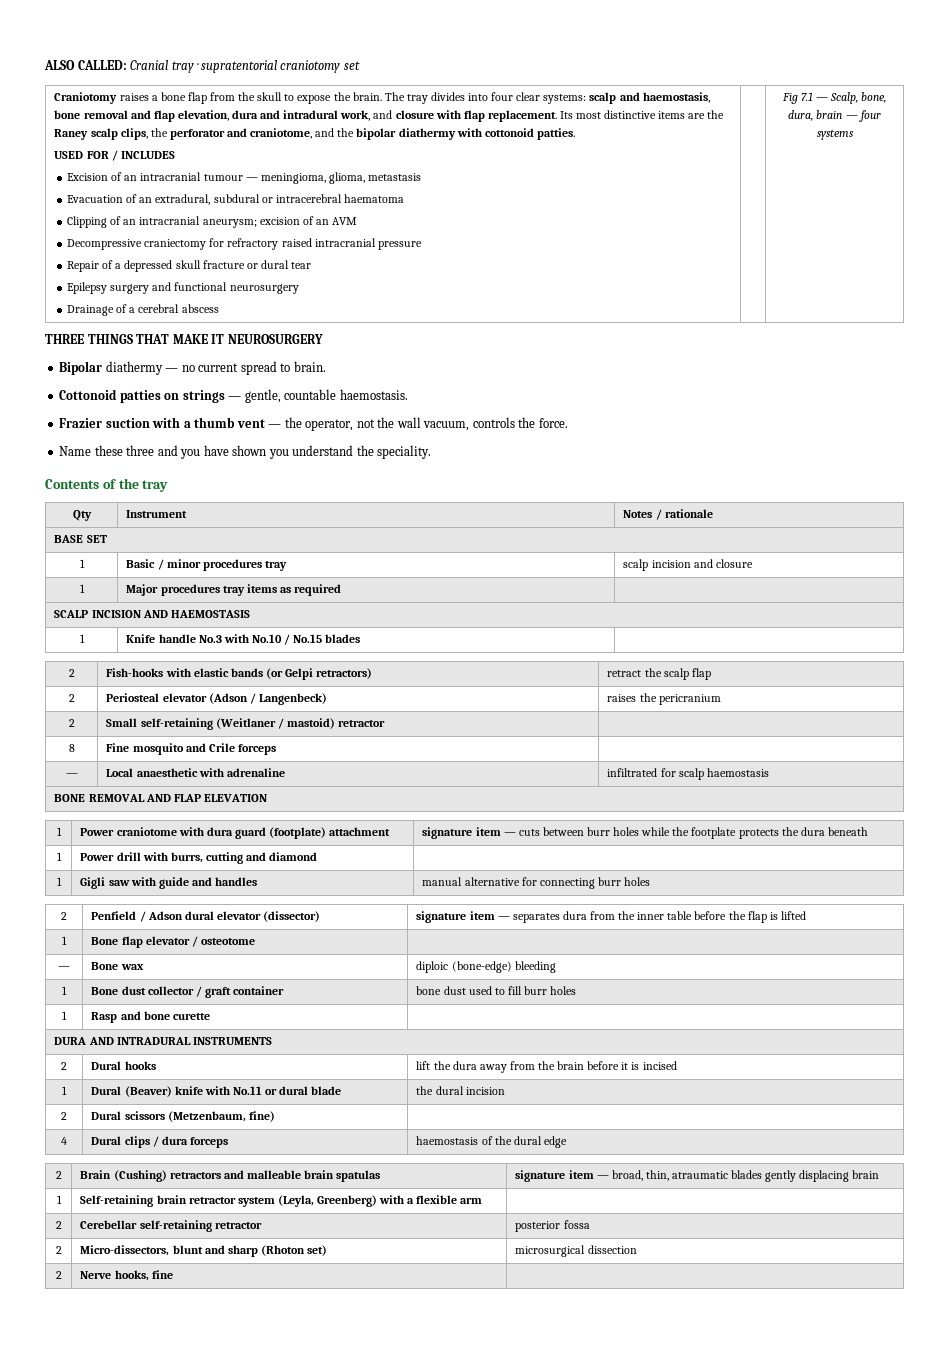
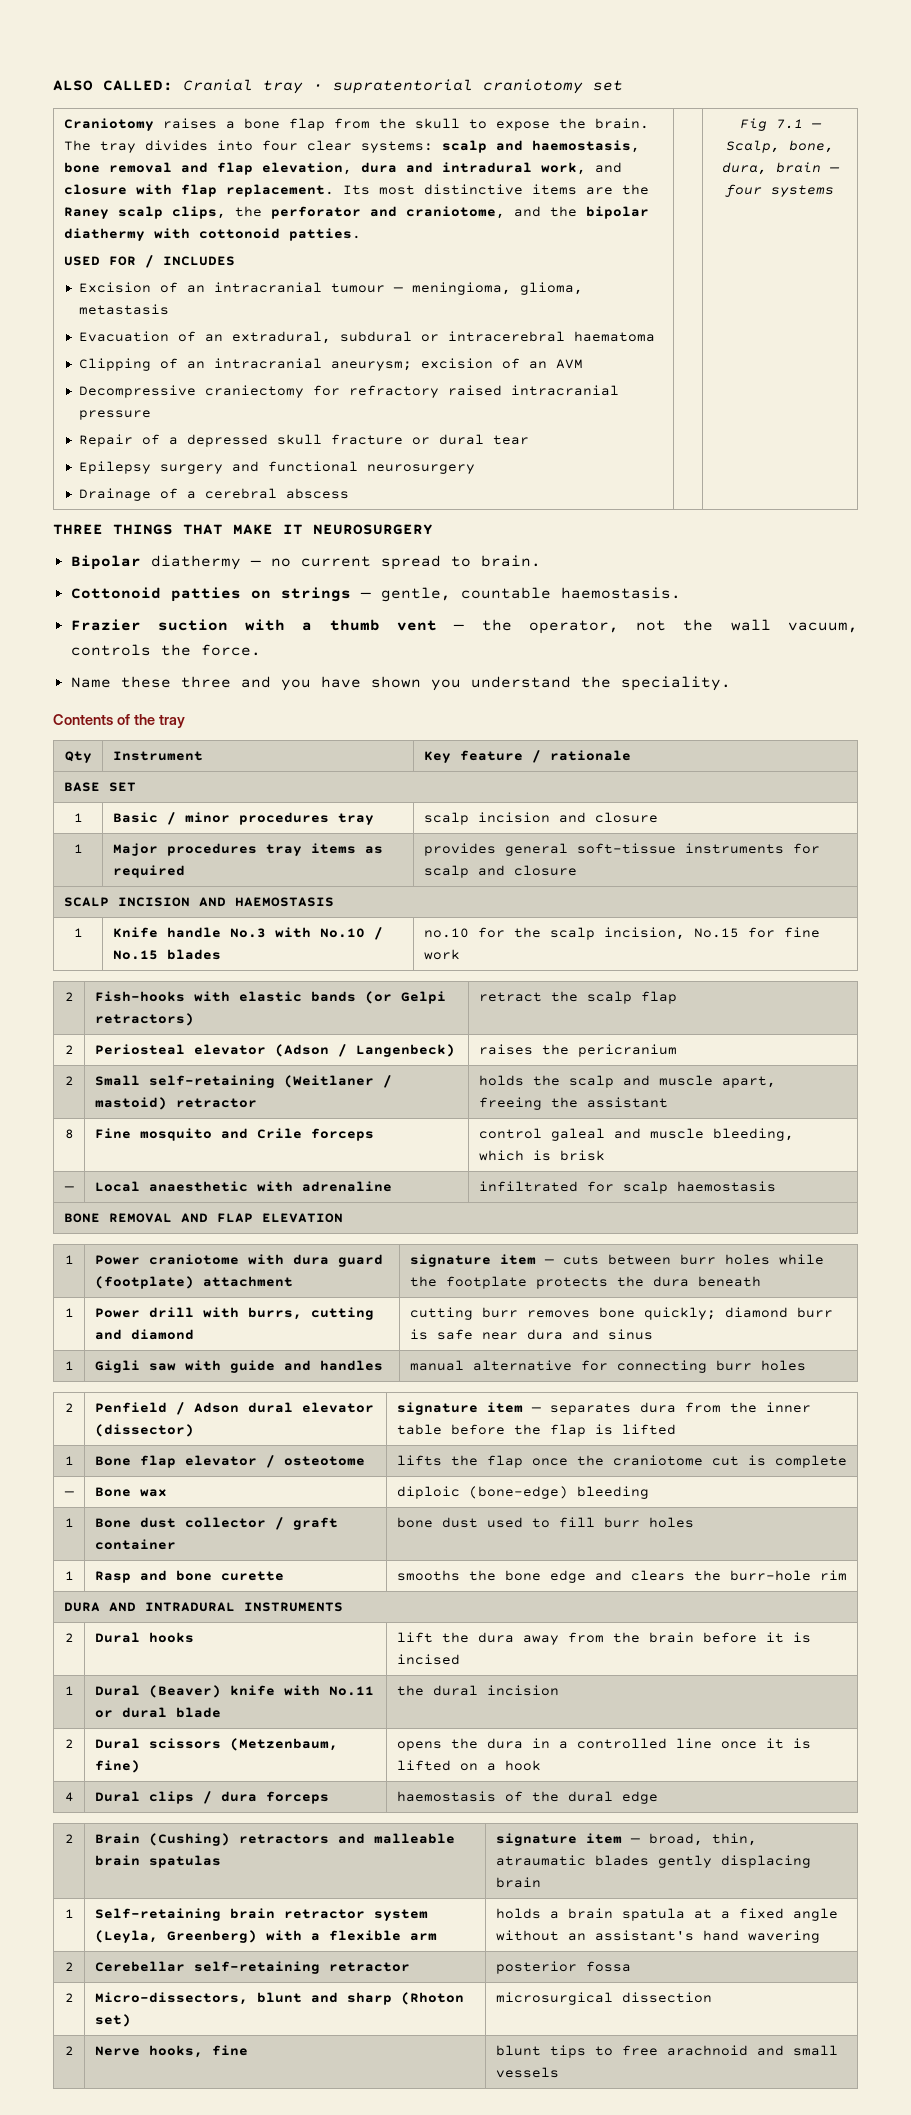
[623,510,653,518] Notes -> [423,750,523,763] Key feature
(342, 590) none -> [423,843,820,856] [423,865,577,878] provides general soft-tissue instruments for scalp and closure
(361, 638) none -> [423,927,820,940] [423,949,460,960] no.10 for the scalp incision, No.15 for fine work
(386, 723) none -> [478,1075,776,1088] [478,1097,668,1110] holds the scalp and muscle apart, freeing the assistant
(276, 749) none -> [478,1128,794,1141] [478,1150,605,1161] control galeal and muscle bleeding, which is brisk
(318, 856) none -> [409,1307,833,1320] [409,1329,653,1340] cutting burr removes bone quickly; diamond burr is safe near dura and sinus
(255, 941) none -> [396,1455,847,1468] lifts the flap once the craniotome cut is complete
(210, 1016) none -> [396,1570,847,1583] smooths the bone edge and clears the burr-hole rim
(275, 1116) none -> [396,1738,811,1751] [396,1760,541,1771] opens the dura in a controlled line once it is lifted on a hook
(483, 1200) none -> [495,1908,838,1921] [495,1930,820,1943] holds a brain spatula at a fixed angle without an assistant's hand wavering
(173, 1274) none -> [495,2045,838,2058] [495,2067,559,2078] blunt tips to free arachnoid and small vessels

